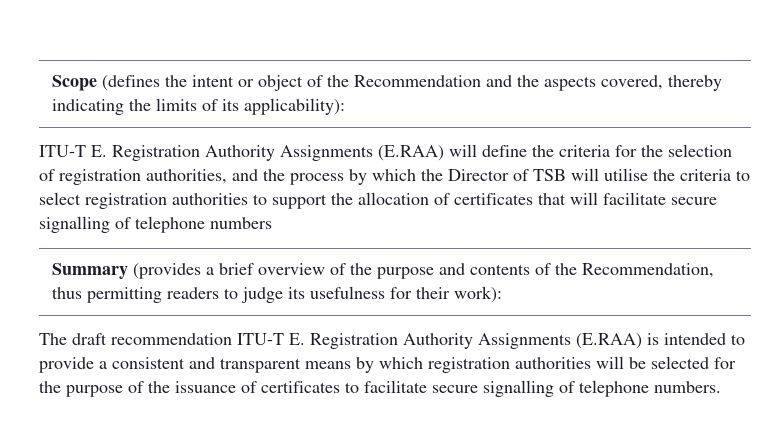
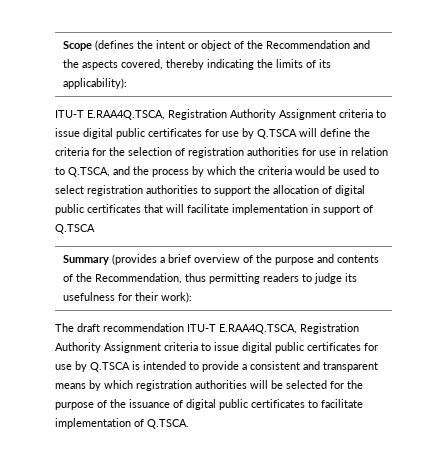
[91,145,444,161] E. Registration Authority Assignments (E.RAA) -> [87,109,386,120] [55,128,297,139] E.RAA4Q.TSCA, Registration Authority Assignment criteria to issue digital public certificates for use by Q.TSCA
[146,169,227,184] authorities, -> [247,147,388,156] [55,167,110,177] authorities for use in relation to Q.TSCA,
[448,168,731,181] Director of TSB will utilise the criteria -> [258,166,366,175] criteria would be used
(450, 199) none -> [335,185,365,196] [55,204,84,215] digital public
[671,197,717,205] [39,216,272,233] secure signalling of telephone numbers -> [232,204,373,215] [55,224,95,234] implementation in support of Q.TSCA
[289,333,642,349] E. Registration Authority Assignments (E.RAA) -> [219,323,359,334] [55,342,378,353] [55,361,130,372] E.RAA4Q.TSCA, Registration Authority Assignment criteria to issue digital public certificates for use by Q.TSCA
(257, 387) none -> [186,399,248,410] digital public
[432,380,721,397] secure signalling of telephone numbers. -> [55,418,189,429] implementation of Q.TSCA.

